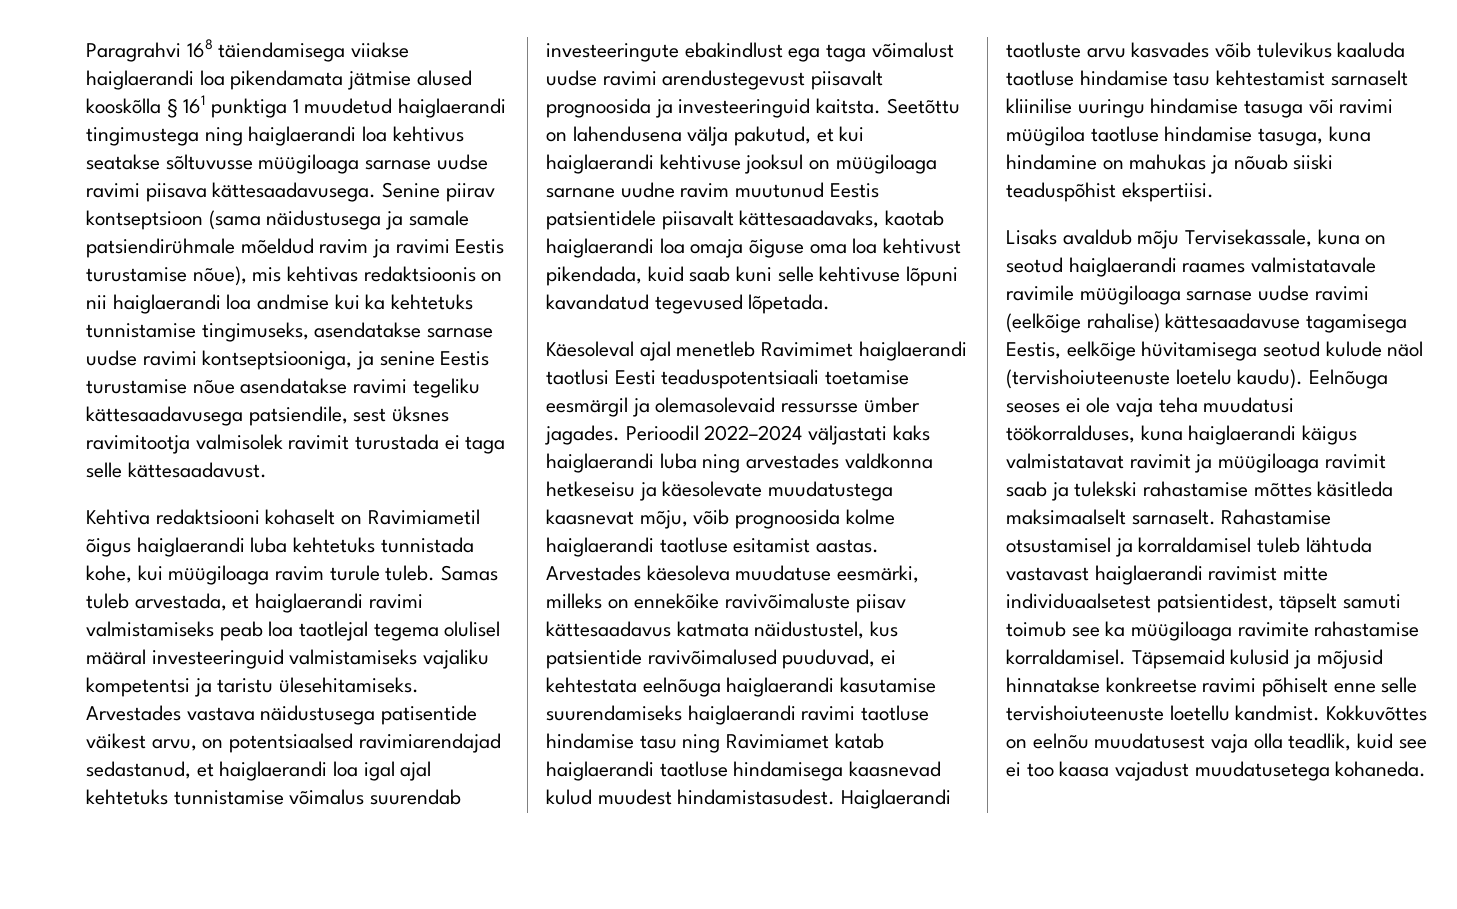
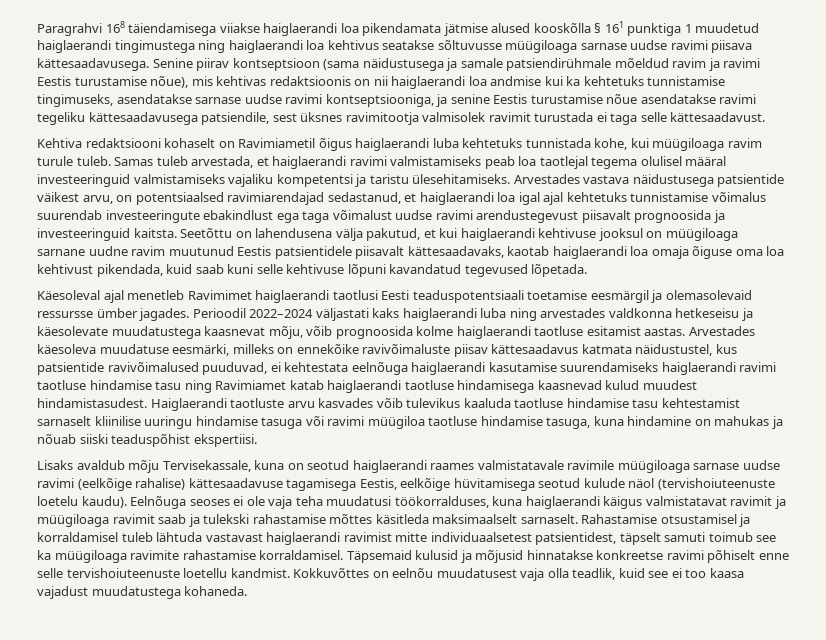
[381,705,478,725] patisentide -> [717,174,785,187] patsientide
[1194,761,1330,781] muudatusetega -> [91,586,181,599] muudatustega

